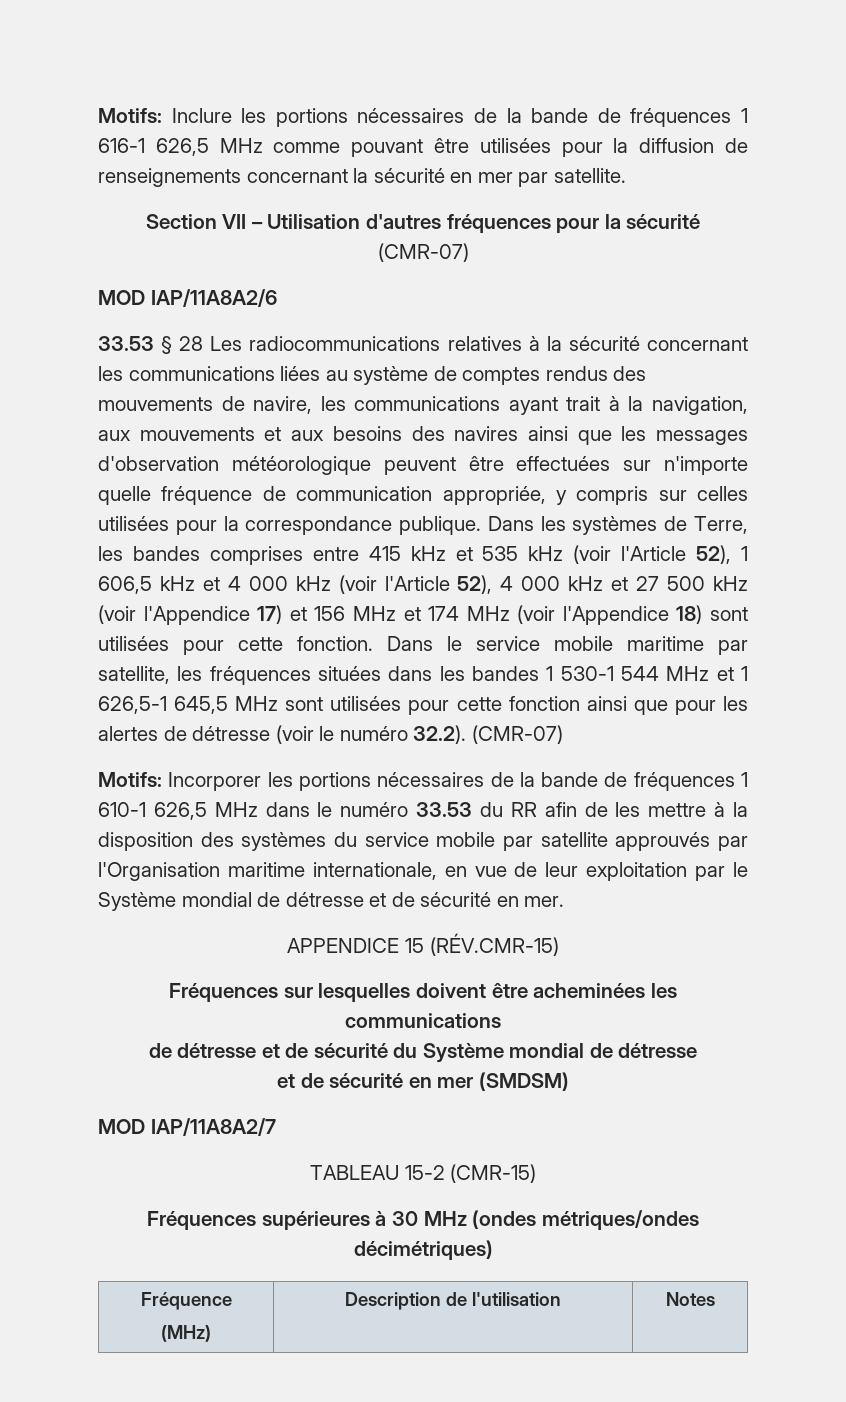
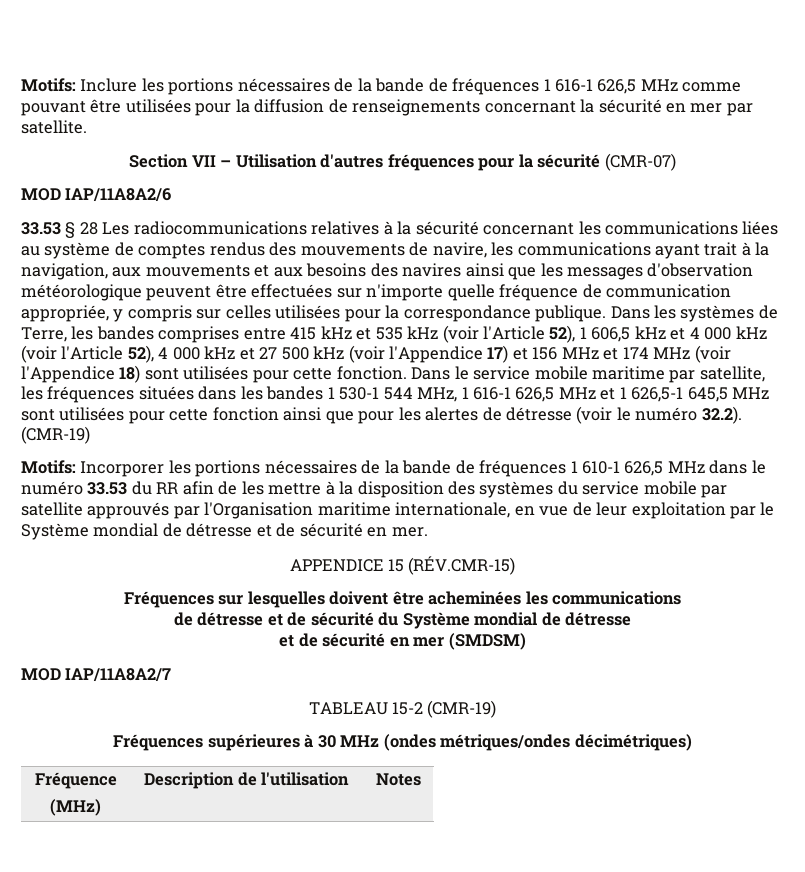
(659, 673) none -> [417,387,555,402] MHz, 1 616-1 626,5
[471,725,563,744] (CMR-07) -> [21,426,90,444] (CMR-19)
[450,1164,537,1183] (CMR-15) -> [427,700,497,718] (CMR-19)

